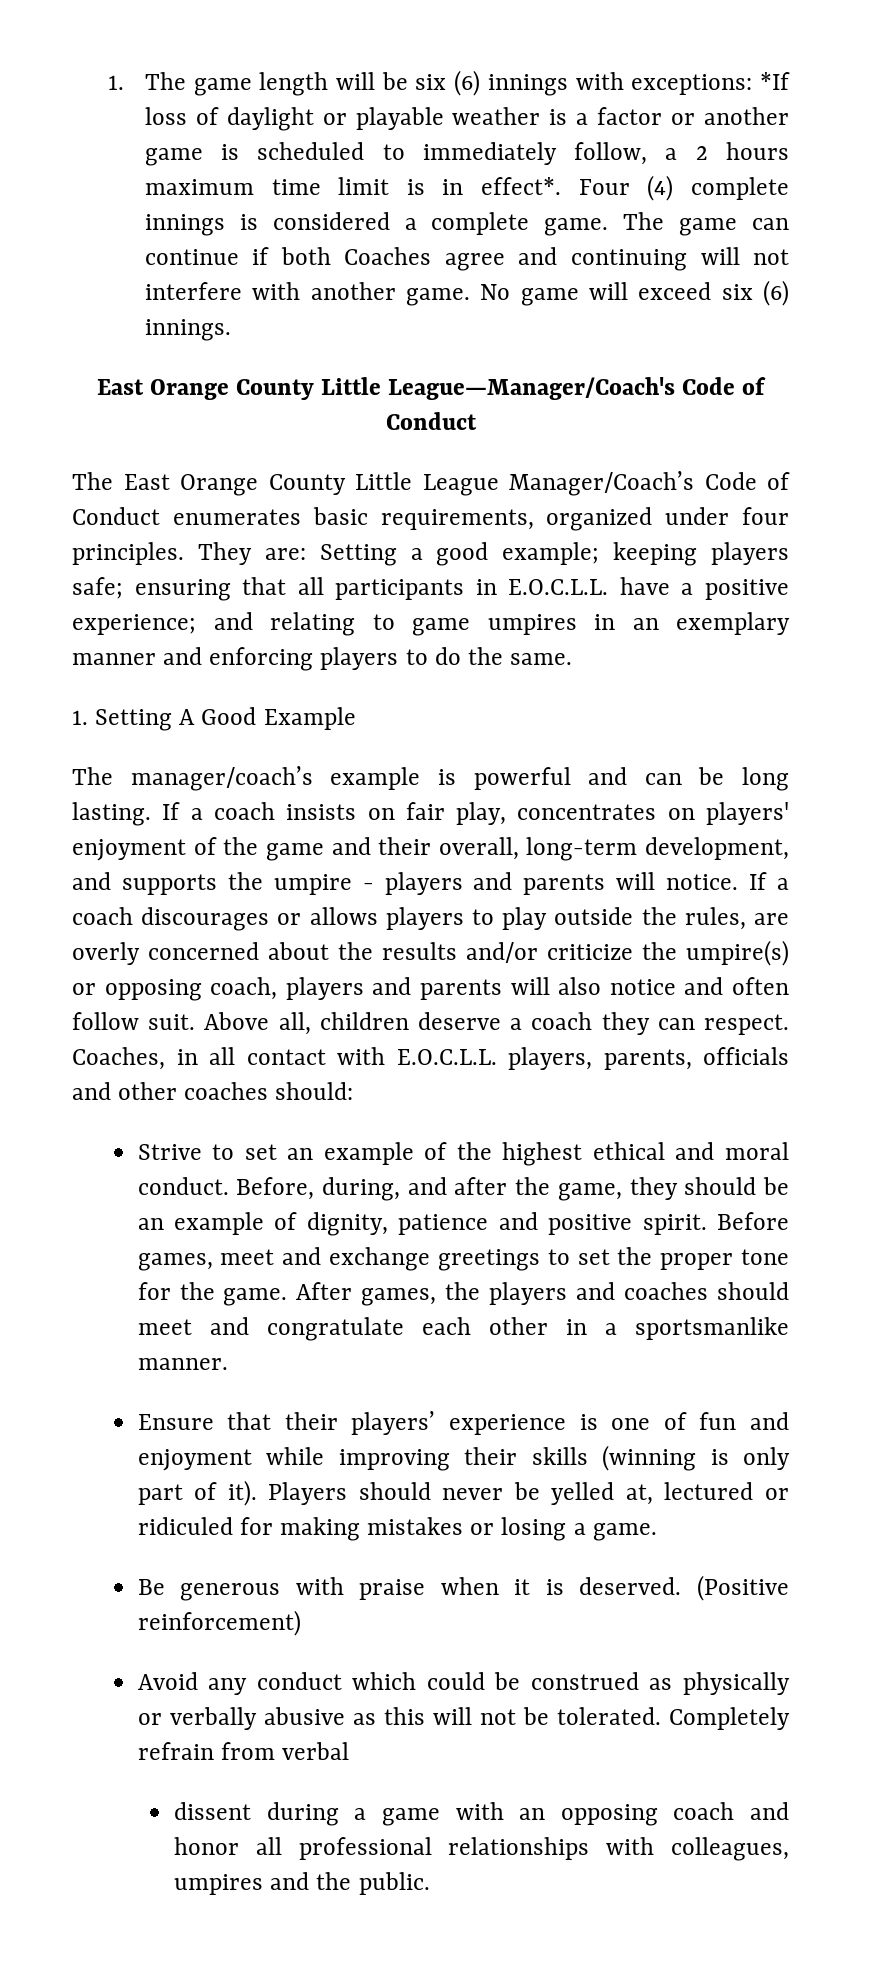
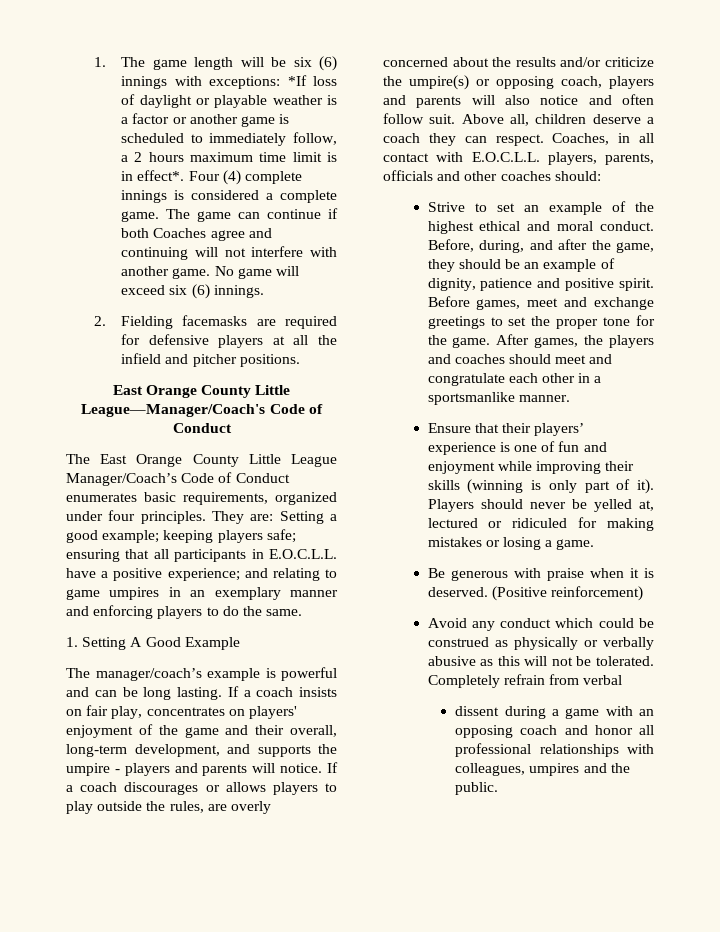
(231, 330) none -> [93,315,337,329] [121,334,337,348] [121,353,300,367] // 2. Fielding facemasks are required for defensive players at all the infield and pitcher positions.

